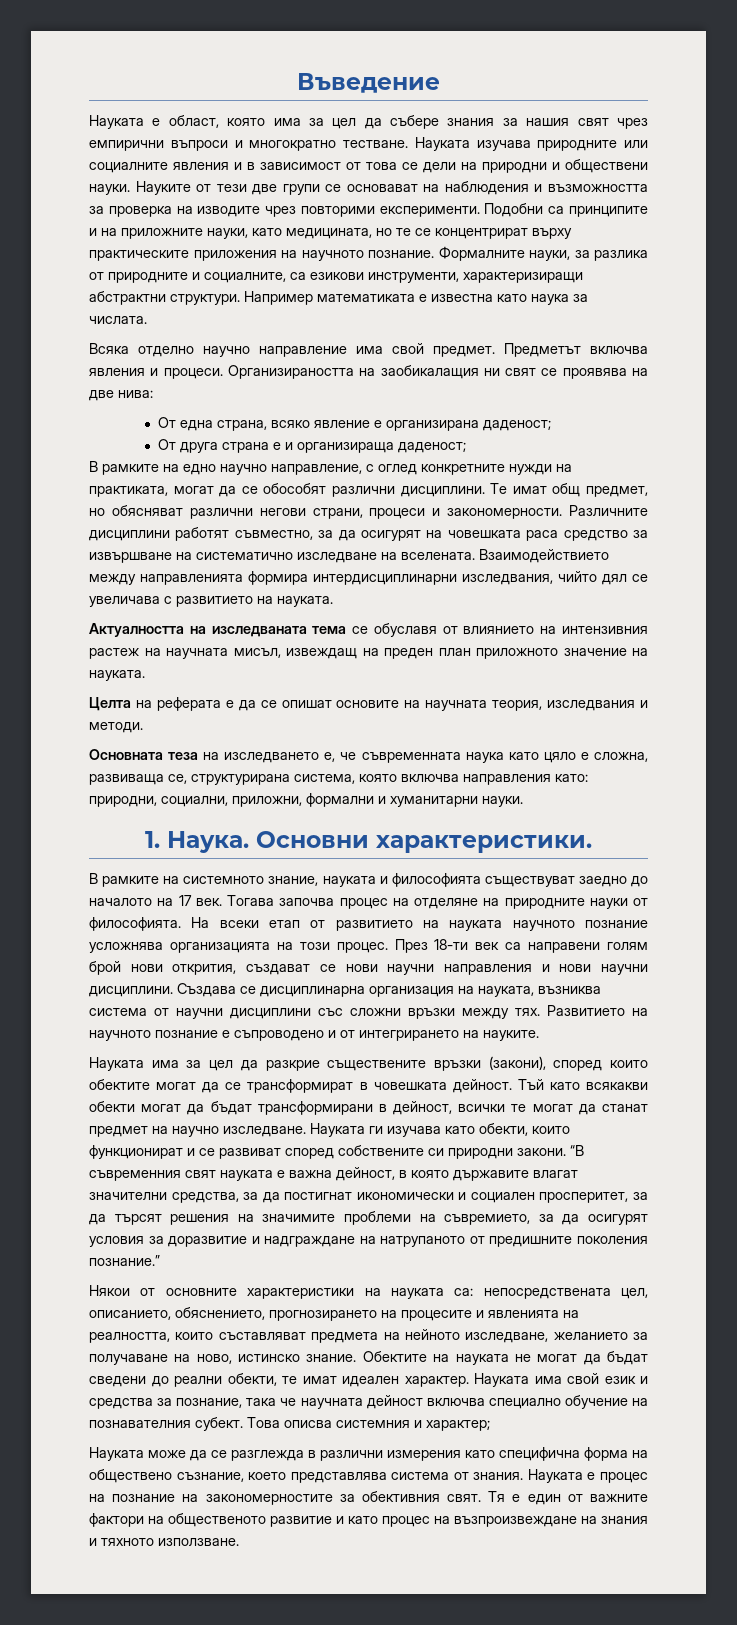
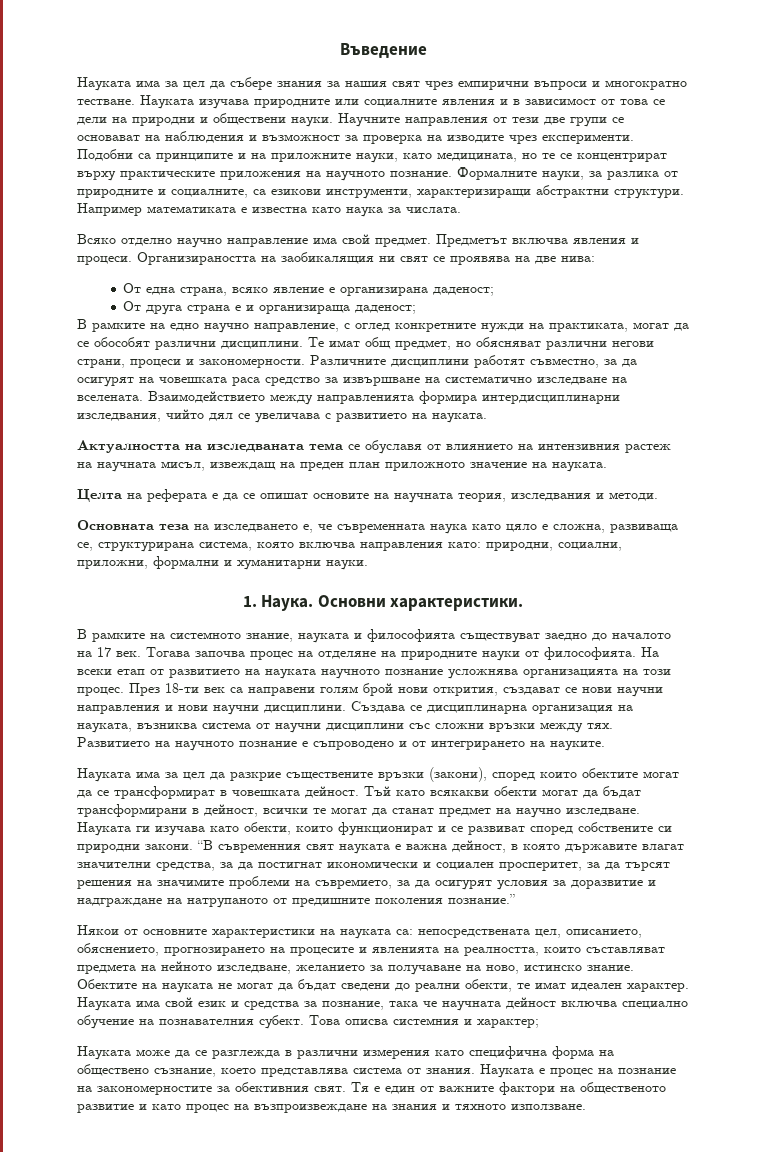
[152,115,266,128] е област, която -> (131, 84) none
[135,181,191,195] Науките -> [338,113,488,127] Научните направления
[548,184,648,192] възможността -> [262,134,340,141] възможност
[300,206,375,217] повторими -> (537, 139) none
[89,343,129,354] Всяка -> [77,234,116,244] Всякo
[380,365,479,379] заобикалащия -> [281,252,374,264] заобикалящия

